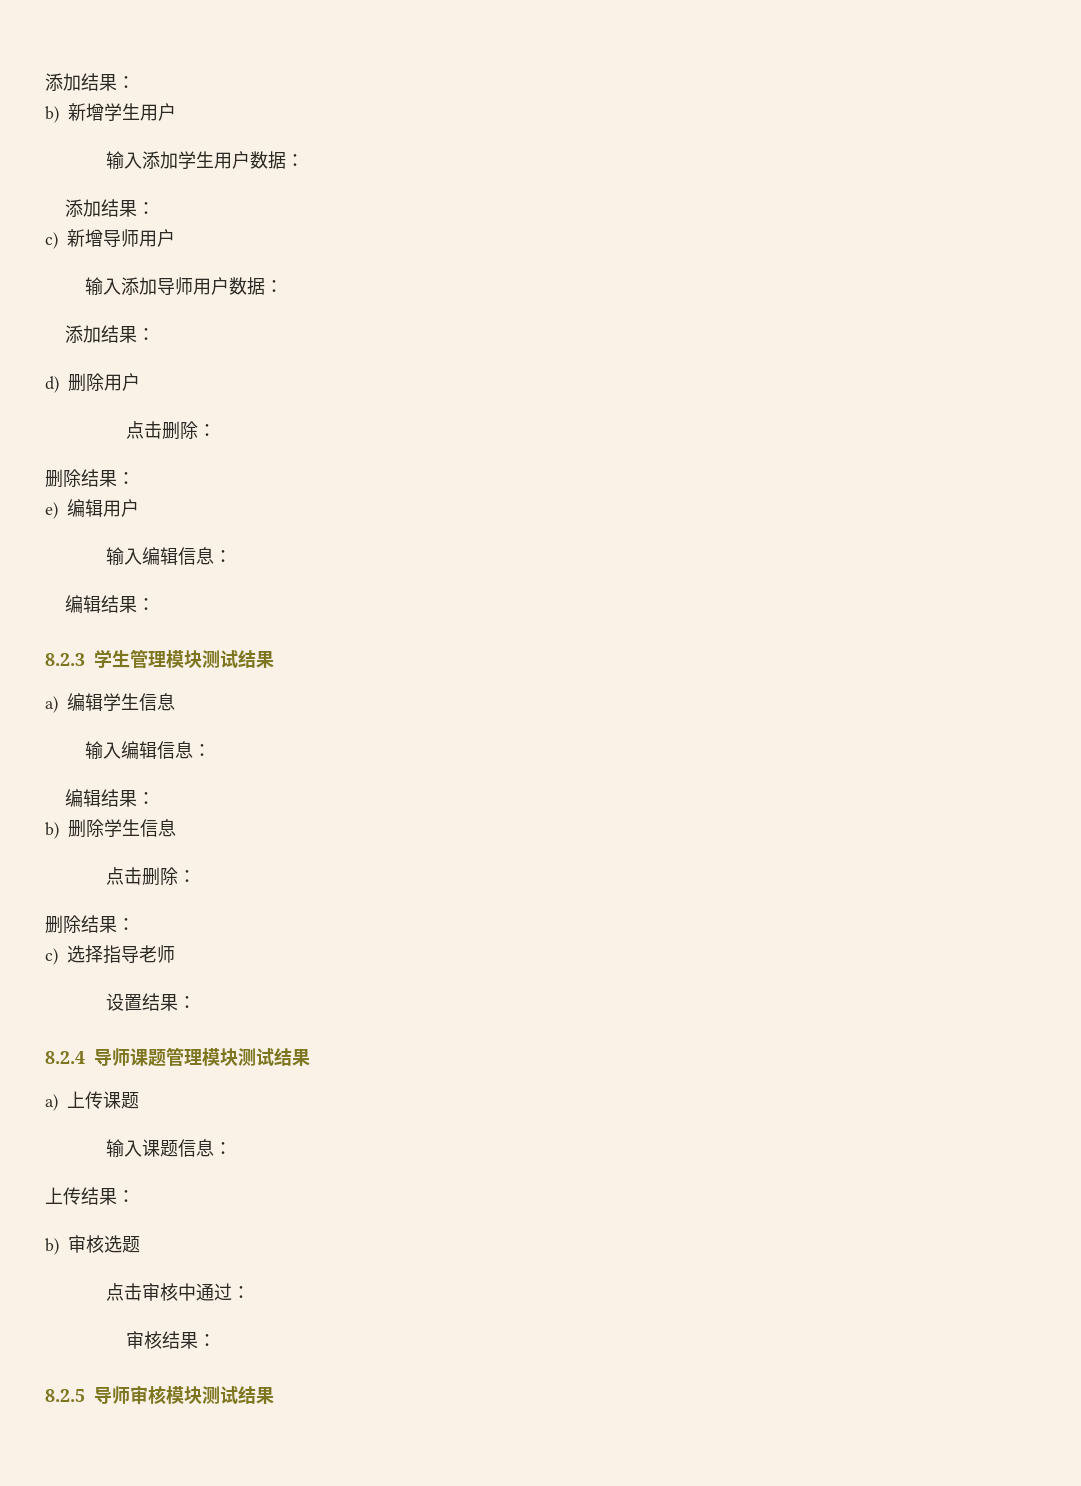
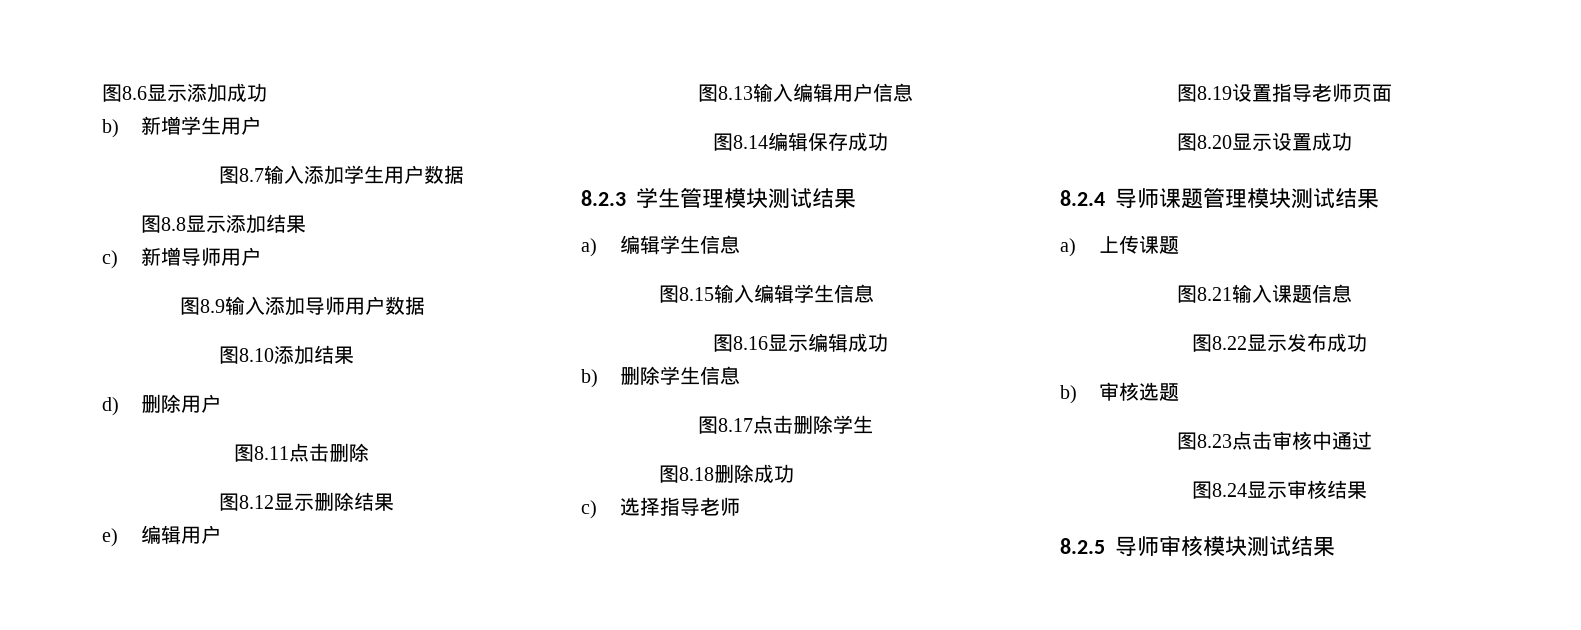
[45,73,135,91] 添加结果： -> [102,83,267,103] 图8.6显示添加成功
(176, 112) none -> [218,166,264,184] 图8.7
[285,154,304,167] [65,199,156,217] ： // 添加结果： -> [140,214,306,234] // 图8.8显示添加结果
(175, 238) none -> [179,297,225,315] 图8.9
[265,280,284,293] [65,325,156,343] ： // 添加结果： -> [218,345,354,365] // 图8.10添加结果
[125,421,216,440] [45,469,135,488] 点击删除： // 删除结果： -> [233,443,369,462] [218,492,394,511] 图8.11点击删除 // 图8.12显示删除结果
[105,547,232,566] [65,595,156,613] 输入编辑信息： // 编辑结果： -> [697,83,913,103] [712,132,888,152] 图8.13输入编辑用户信息 // 图8.14编辑保存成功
[85,741,212,760] [65,789,156,807] 输入编辑信息： // 编辑结果： -> [658,284,874,304] [712,333,888,353] 图8.15输入编辑学生信息 // 图8.16显示编辑成功
[105,867,196,886] [45,915,135,934] 点击删除： // 删除结果： -> [697,415,873,434] [658,464,794,483] 图8.17点击删除学生 // 图8.18删除成功
[105,993,196,1011] 设置结果： -> [1176,83,1392,102] [1176,132,1352,151] 图8.19设置指导老师页面 // 图8.20显示设置成功
(139, 1100) none -> [1176,285,1232,303] 图8.21
[213,1142,232,1155] [45,1187,135,1205] ： // 上传结果： -> [1191,333,1367,352] // 图8.22显示发布成功
(140, 1244) none -> [1176,432,1232,450] 图8.23
[231,1286,250,1299] ： // -> [1191,481,1287,499] // 图8.24显示
[197,1334,216,1347] ： -> (1367, 490) none

